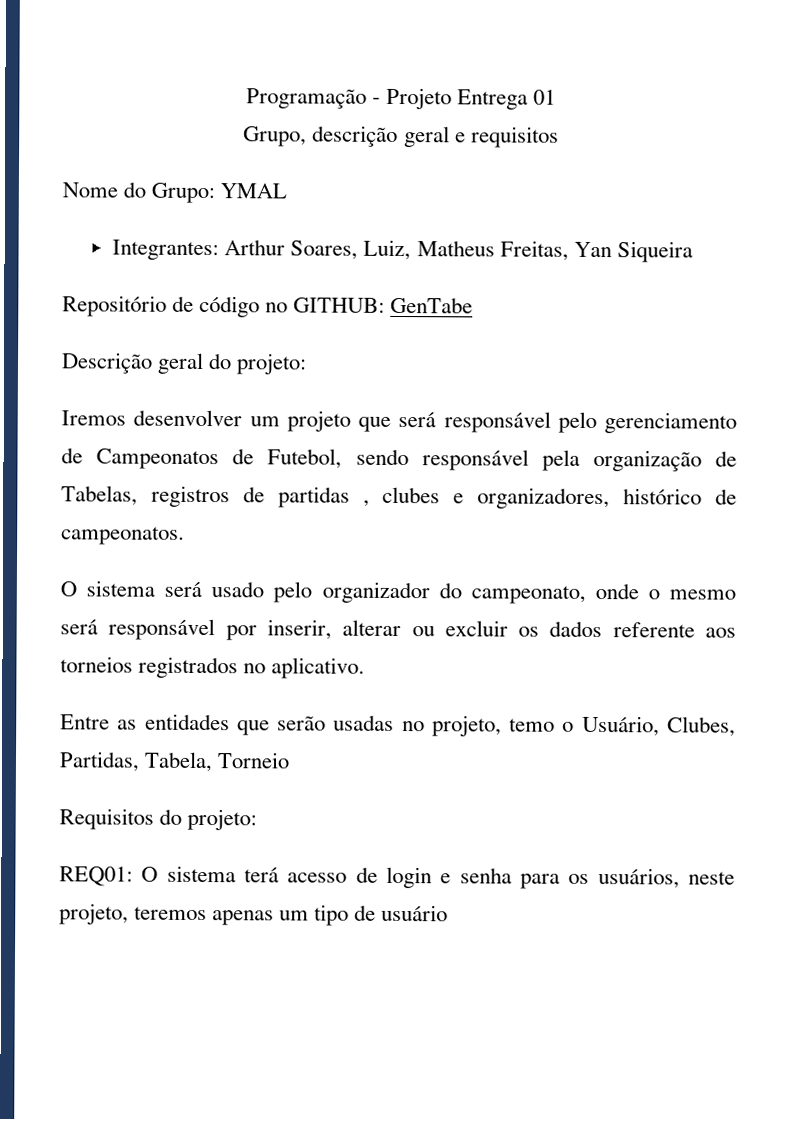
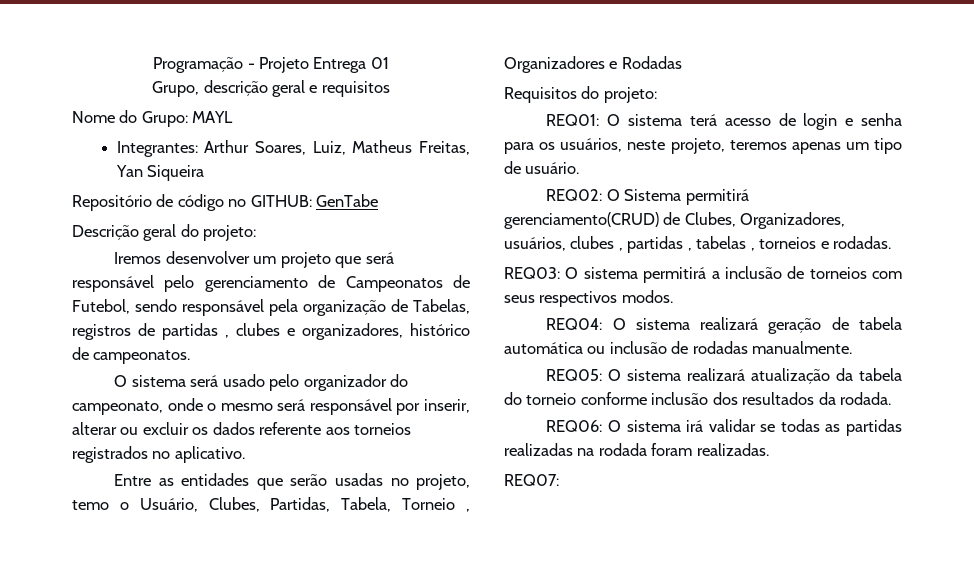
[220,183,288,199] YMAL -> [192,111,234,123] MAYL
(291, 760) none -> [466,509,471,512] [504,56,682,73] , Organizadores e Rodadas
[381,904,449,922] usuário -> [525,162,580,174] [546,189,749,205] [504,212,846,229] [504,236,892,253] [504,266,902,283] [504,290,673,307] [546,317,902,334] [504,341,853,354] [546,368,902,384] [504,392,892,405] [546,419,903,436] [504,443,769,456] [504,474,559,486] usuário. // REQ02: O Sistema permitirá gerenciamento(CRUD) de Clubes, Organizadores, usuários, clubes , partidas , tabelas , torneios e rodadas. // REQ03: O sistema permitirá a inclusão de torneios com seus respectivos modos. // REQ04: O sistema realizará geração de tabela automática ou inclusão de rodadas manualmente. // REQ05: O sistema realizará atualização da tabela do torneio conforme inclusão dos resultados da rodada. // REQ06: O sistema irá validar se todas as partidas realizadas na rodada foram realizadas. // REQ07:

